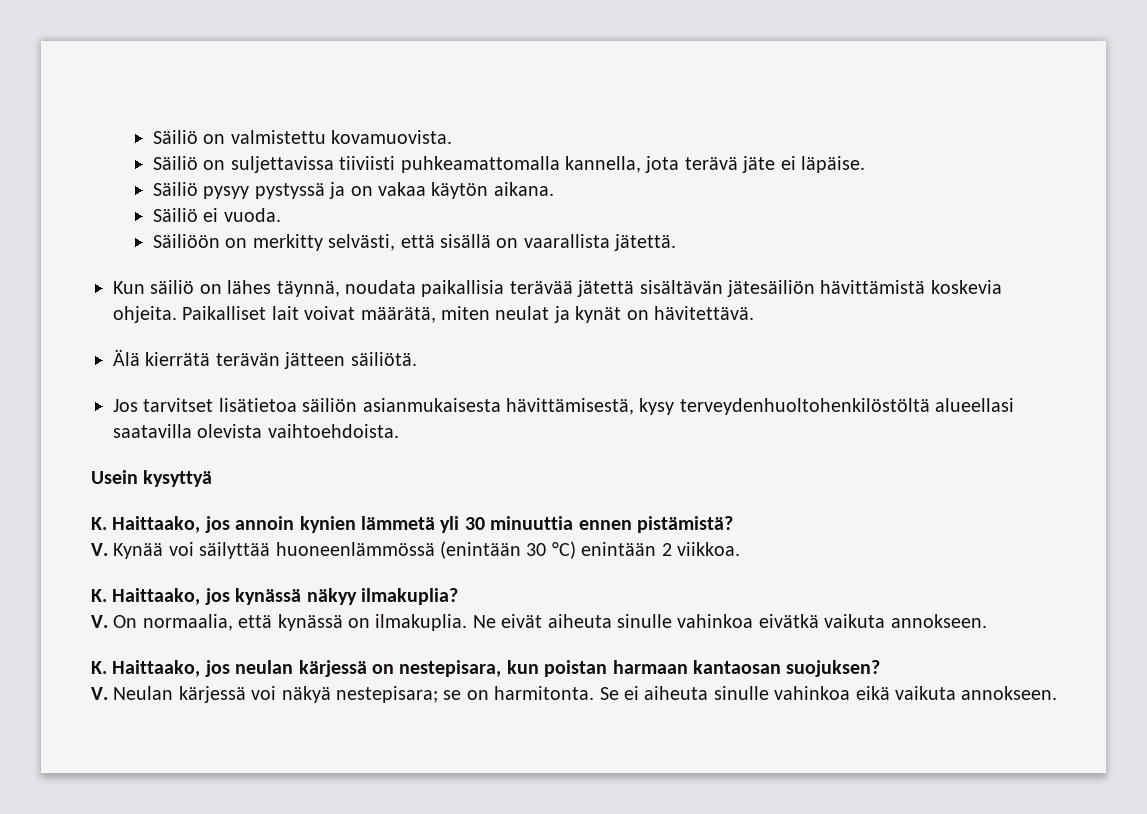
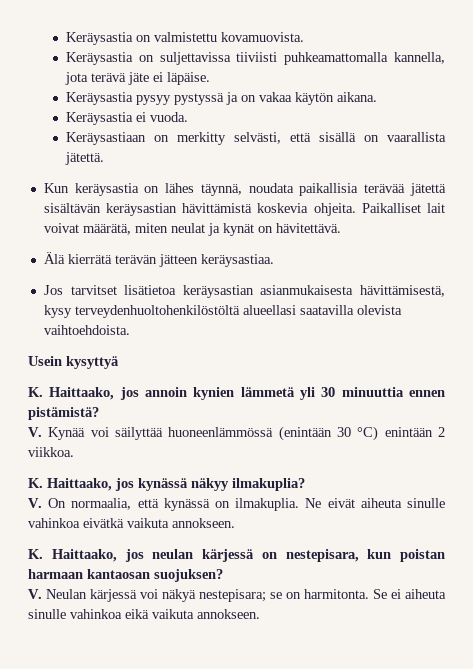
[152,130,198,144] Säiliö -> [66,32,134,45] Keräysastia
[152,156,198,170] Säiliö -> [66,52,134,65] Keräysastia
[152,182,198,196] Säiliö -> [66,92,134,105] Keräysastia
[152,208,198,222] Säiliö -> [66,112,134,125] Keräysastia
[152,234,220,248] Säiliöön -> [66,132,147,145] Keräysastiaan
[150,280,195,294] säiliö -> [74,183,139,196] keräysastia
[726,280,815,297] jätesäiliön -> [106,203,178,216] keräysastian
[350,352,417,366] säiliötä. -> [200,254,274,267] keräysastiaa.
[302,398,358,412] säiliön -> [182,285,254,298] keräysastian

